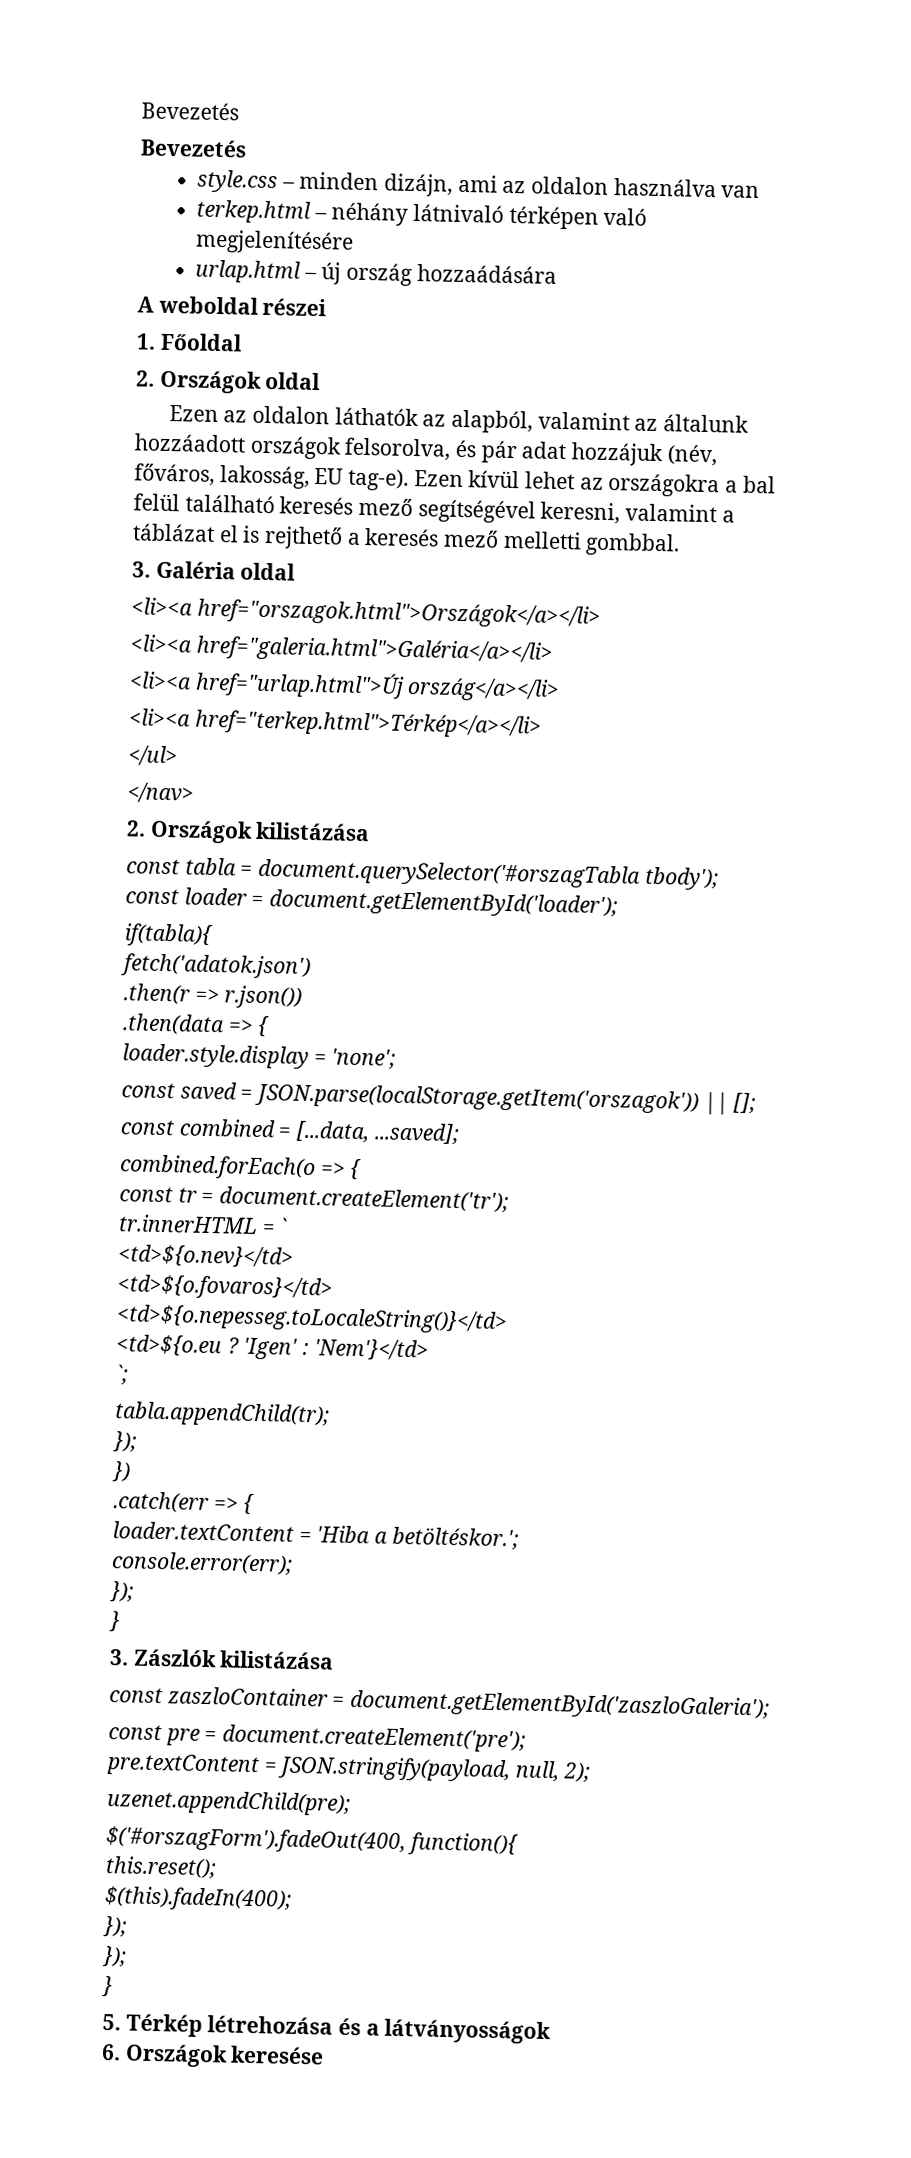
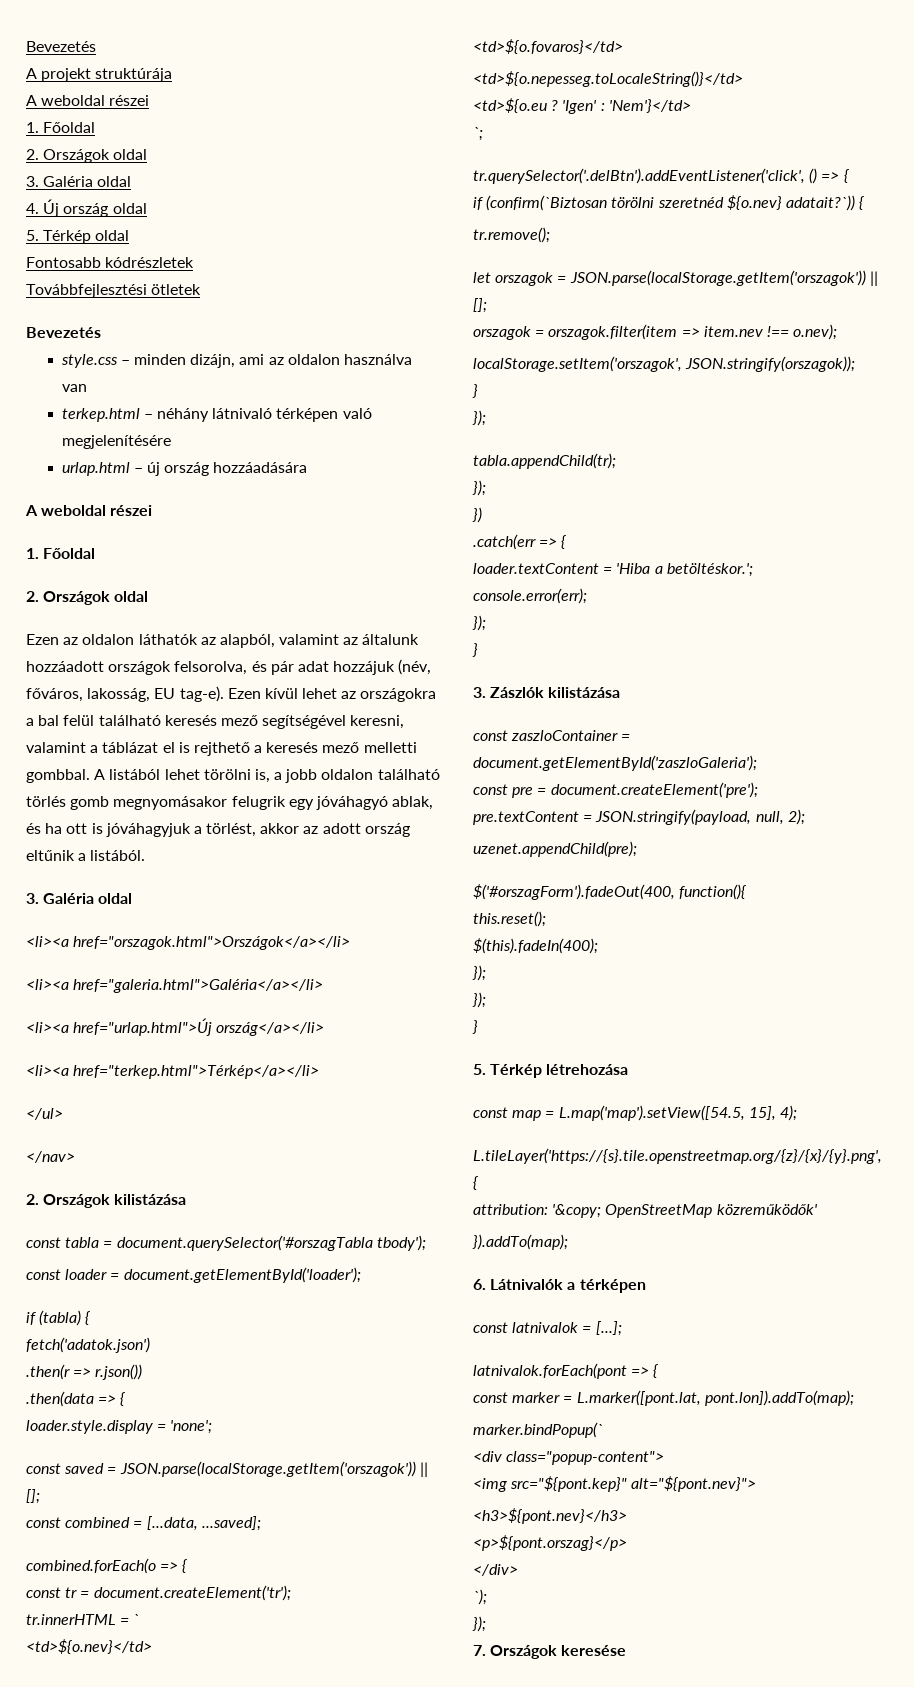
[141,101,239,121] Bevezetés -> [26,41,96,52] [26,68,173,82] [26,95,150,106] [26,122,96,133] [26,149,148,163] [26,176,132,187] [26,199,147,217] [26,230,130,244] [26,257,195,268] [26,284,202,298] Bevezetés // A projekt struktúrája // A weboldal részei // 1. Főoldal // 2. Országok oldal // 3. Galéria oldal // 4. Új ország oldal // 5. Térkép oldal // Fontosabb kódrészletek // Továbbfejlesztési ötletek
[416,264,557,284] hozzaádására -> [213,462,308,473] hozzáadására
(681, 544) none -> [94,769,440,783] [26,796,434,810] [26,823,410,837] [26,850,146,861] A listából lehet törölni is, a jobb oldalon található törlés gomb megnyomásakor felugrik egy jóváhagyó ablak, és ha ott is jóváhagyjuk a törlést, akkor az adott ország eltűnik a listából.
[124,923,214,948] if(tabla){ -> [26,1310,91,1326] if (tabla) {
(129, 1374) none -> [473,168,849,184] [473,195,865,211] [473,227,550,243] [473,270,878,286] [473,298,487,313] [473,324,838,340] [473,356,856,372] [472,384,478,398] [472,410,486,426] // tr.querySelector('.delBtn').addEventListener('click', () => { // if (confirm(`Biztosan törölni szeretnéd ${o.nev} adatait?`)) { // tr.remove(); // let orszagok = JSON.parse(localStorage.getItem('orszagok')) || []; // orszagok = orszagok.filter(item => item.nev !== o.nev); // localStorage.setItem('orszagok', JSON.stringify(orszagok)); // } // });
[338,2017,552,2045] [101,2043,121,2061] és a látványosságok // 6. -> [473,1105,797,1121] [473,1148,882,1164] [473,1176,478,1190] [473,1204,817,1218] [472,1234,568,1250] [473,1279,646,1293] [473,1321,622,1336] [473,1363,659,1379] [473,1390,854,1406] [473,1422,603,1438] [473,1451,665,1465] [473,1476,757,1492] [473,1508,627,1524] [473,1535,627,1551] [473,1564,518,1576] [473,1589,487,1605] [472,1616,486,1632] [473,1645,486,1656] // const map = L.map('map').setView([54.5, 15], 4); // L.tileLayer('https://{s}.tile.openstreetmap.org/{z}/{x}/{y}.png', { // attribution: '&copy; OpenStreetMap közreműködők' // }).addTo(map); // 6. Látnivalók a térképen // const latnivalok = [...]; // latnivalok.forEach(pont => { // const marker = L.marker([pont.lat, pont.lon]).addTo(map); // marker.bindPopup(` // <div class="popup-content"> // <img src="${pont.kep}" alt="${pont.nev}"> // <h3>${pont.nev}</h3> // <p>${pont.orszag}</p> // </div> // `); // }); // 7.

